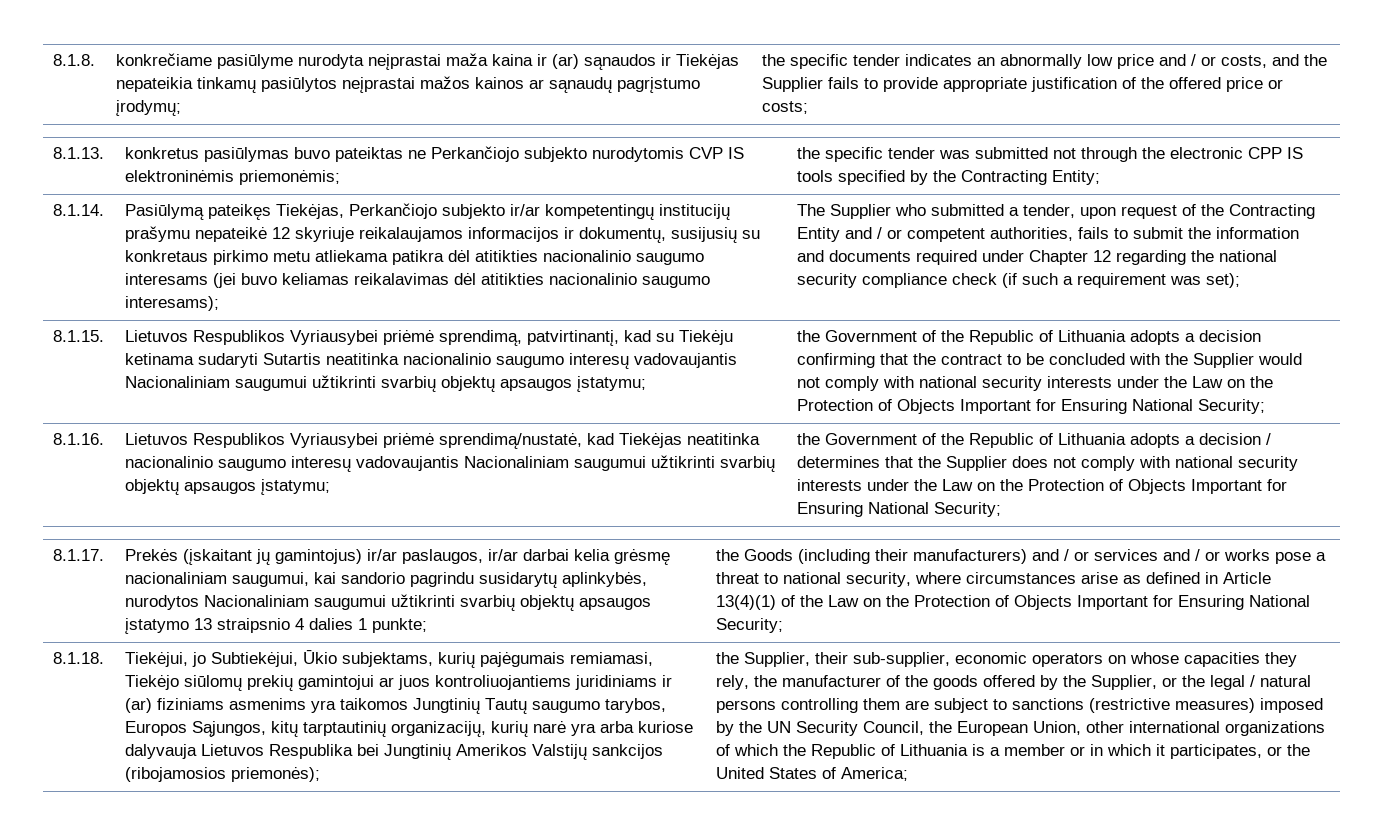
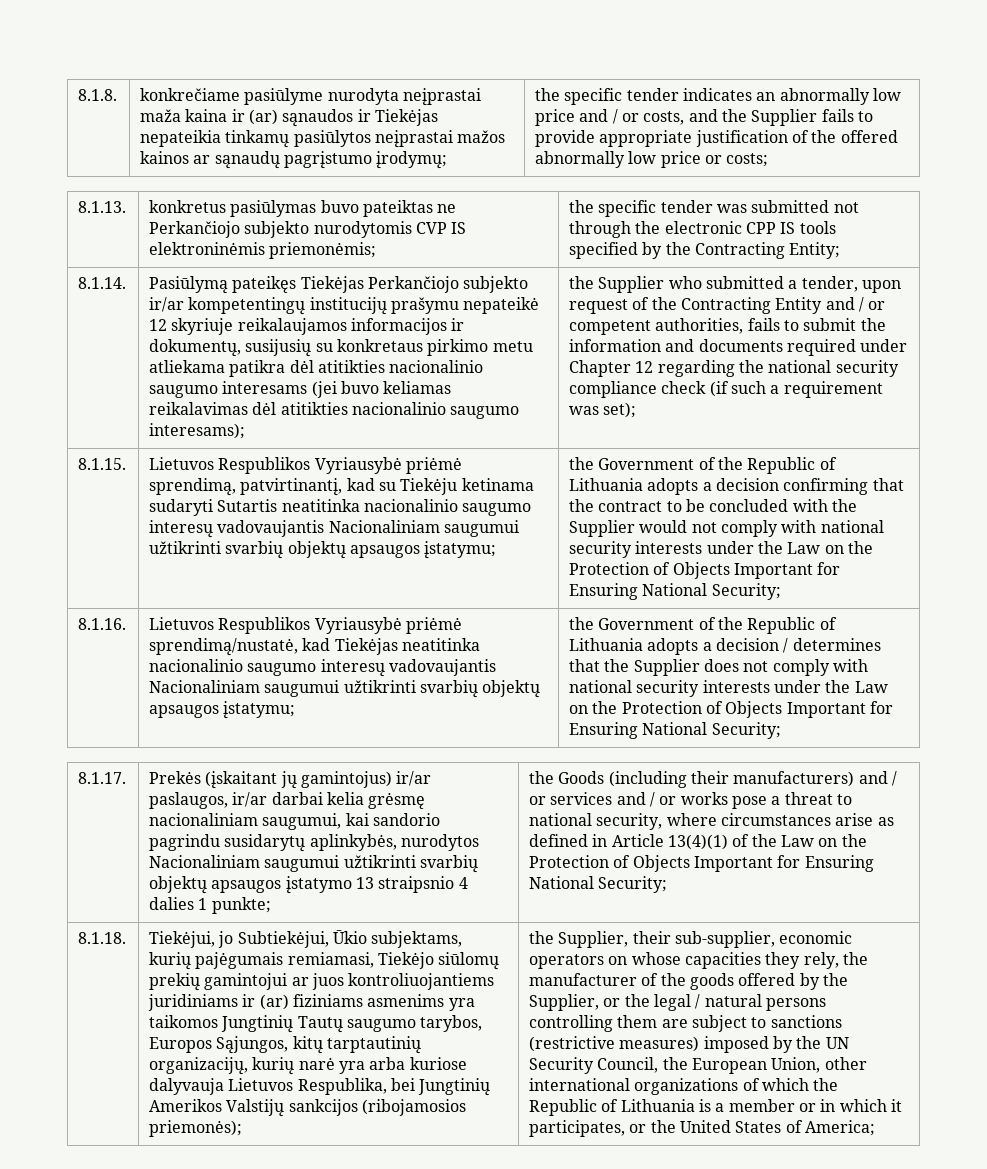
(1222, 83) none -> [535,151,657,168] abnormally low
[276,204,345,219] Tiekėjas, -> [300,276,364,293] Tiekėjas
[797,204,826,216] The -> [569,276,595,289] the
[290,330,379,345] Vyriausybei -> [314,457,402,474] Vyriausybė
[290,433,379,448] Vyriausybei -> [314,617,402,634] Vyriausybė
[269,744,354,759] Respublika -> [297,1078,387,1095] Respublika,

